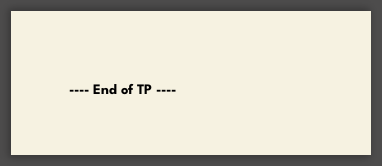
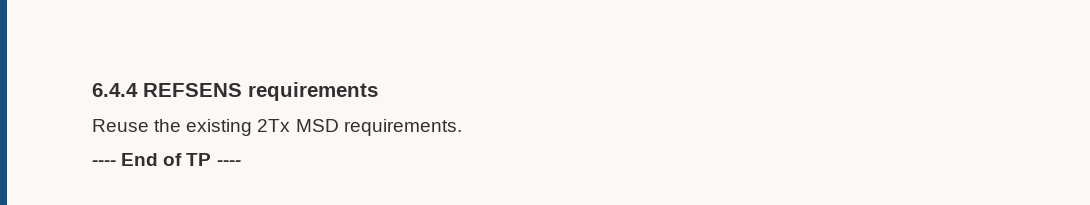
(69, 91) none -> [92,82,378,101] [92,119,462,136] 6.4.4 REFSENS requirements // Reuse the existing 2Tx MSD requirements. //

